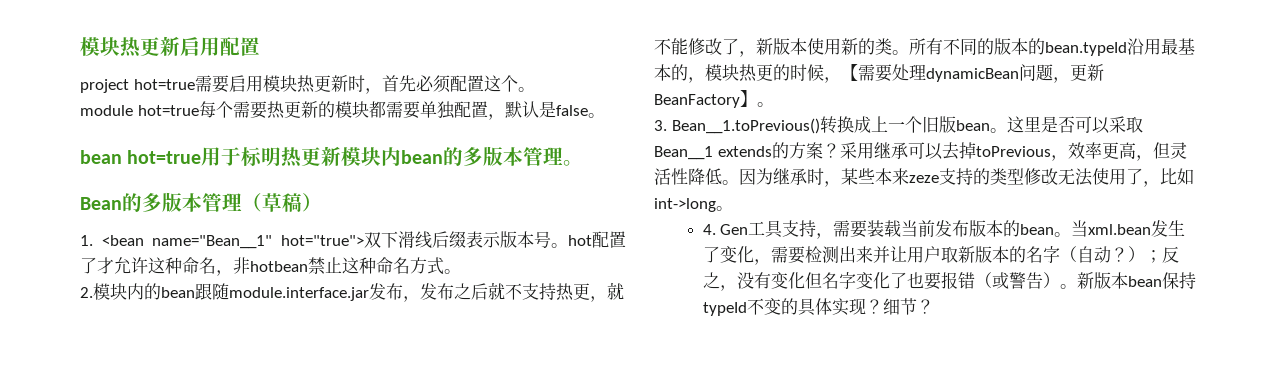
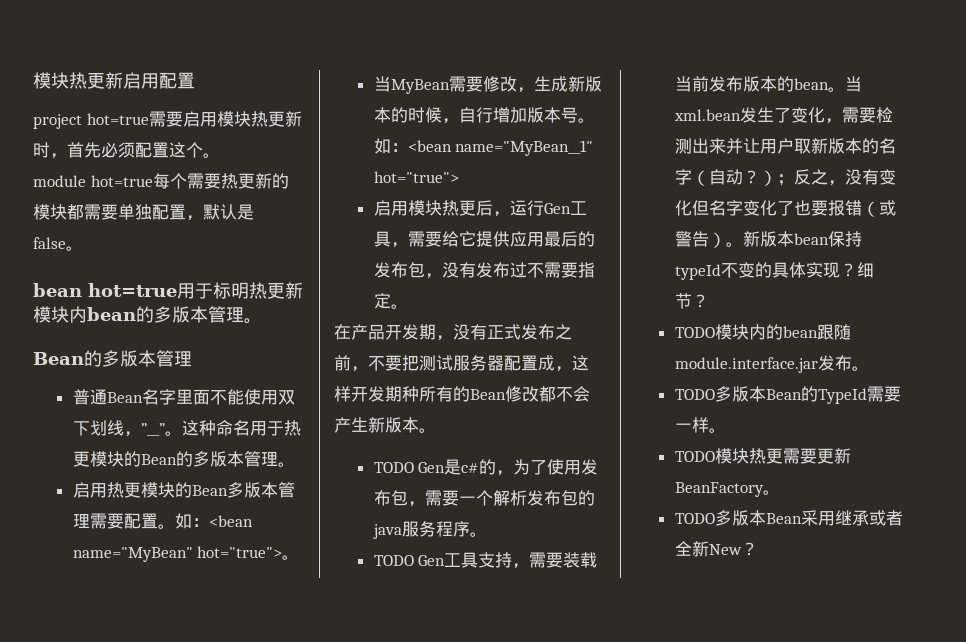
[242,193,322,212] [80,231,626,249] [80,257,461,276] [80,282,624,302] [654,38,1195,57] [654,64,1104,83] [654,90,774,108] [654,116,1143,134] [654,142,1187,161] [654,168,1194,187] [654,198,733,212] [702,224,716,235] （草稿） // 1. <bean name="Bean__1" hot="true">双下滑线后缀表示版本号。hot配置了才允许这种命名，非hotbean禁止这种命名方式。 // 2.模块内的bean跟随module.interface.jar发布，发布之后就不支持热更，就不能修改了，新版本使用新的类。所有不同的版本的bean.typeId沿用最基本的，模块热更的时候，【需要处理dynamicBean问题，更新BeanFactory】。 // 3. Bean__1.toPrevious()转换成上一个旧版bean。这里是否可以采取Bean__1 extends的方案？采用继承可以去掉toPrevious，效率更高，但灵活性降低。因为继承时，某些本来zeze支持的类型修改无法使用了，比如int->long。 // 4. -> [72,389,295,405] [72,420,301,437] [72,451,295,467] [72,482,295,498] [72,513,253,529] [72,546,300,562] [373,76,602,94] [373,107,595,124] [373,138,594,156] [373,171,459,183] [373,200,587,217] [373,231,595,248] [373,262,595,279] [373,293,408,309] [334,324,572,341] [334,355,589,372] [334,386,590,402] [334,417,436,433] [373,459,599,476] [373,490,595,507] [372,521,487,539] [373,555,414,566] // 普通Bean名字里面不能使用双下划线，”__”。这种命名用于热更模块的Bean的多版本管理。 // 启用热更模块的Bean多版本管理需要配置。如：<bean name="MyBean" hot="true">。 // 当MyBean需要修改，生成新版本的时候，自行增加版本号。如：<bean name="MyBean__1" hot="true"> // 启用模块热更后，运行Gen工具，需要给它提供应用最后的发布包，没有发布过不需要指定。 // 在产品开发期，没有正式发布之前，不要把测试服务器配置成，这样开发期种所有的Bean修改都不会产生新版本。 // TODO Gen是c#的，为了使用发布包，需要一个解析发布包的java服务程序。 // TODO
(934, 306) none -> [674,324,851,340] [674,355,869,373] [674,386,901,404] [674,417,726,433] [674,448,851,464] [674,482,780,497] [674,510,903,526] [674,541,758,557] // TODO模块内的bean跟随module.interface.jar发布。 // TODO多版本Bean的TypeId需要一样。 // TODO模块热更需要更新BeanFactory。 // TODO多版本Bean采用继承或者全新New？

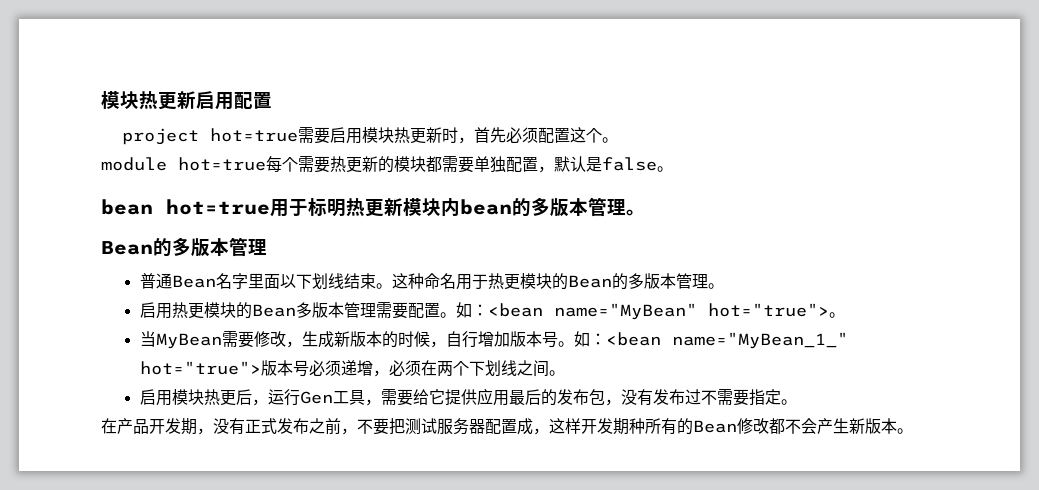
[209,389,295,405] [72,420,165,437] 不能使用双下划线，”__” -> [279,273,376,289] 以下划线结束
[455,140,594,156] [373,171,459,183] name="MyBean__1" hot="true"> -> [671,332,848,349] [139,360,565,377] name="MyBean_1_" hot="true">版本号必须递增，必须在两个下划线之间。
[373,459,599,476] [373,490,595,507] [372,521,487,539] [373,552,598,569] [674,76,862,92] [673,107,893,124] [674,138,896,154] [674,169,896,186] [674,200,896,217] [674,231,862,248] [674,262,874,280] [674,293,709,309] [674,324,851,340] [674,355,869,373] [674,386,901,404] [674,417,726,433] [674,448,851,464] [674,482,780,497] [674,510,903,526] [674,541,758,557] // TODO Gen是c#的，为了使用发布包，需要一个解析发布包的java服务程序。 // TODO Gen工具支持，需要装载当前发布版本的bean。当xml.bean发生了变化，需要检测出来并让用户取新版本的名字（自动？）；反之，没有变化但名字变化了也要报错（或警告）。新版本bean保持typeId不变的具体实现？细节？ // TODO模块内的bean跟随module.interface.jar发布。 // TODO多版本Bean的TypeId需要一样。 // TODO模块热更需要更新BeanFactory。 // TODO多版本Bean采用继承或者全新New？ -> (913, 431) none

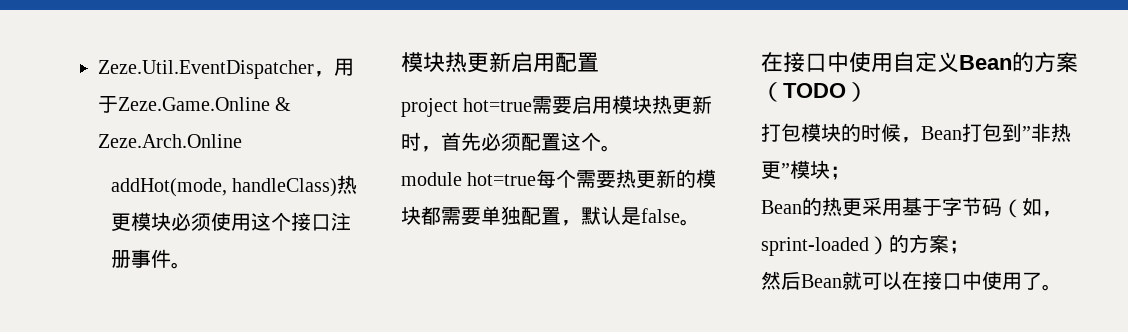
(101, 100) none -> [97,58,354,79] [97,96,292,113] [97,134,242,148] [110,175,358,197] [110,212,351,231] [110,249,191,269] Zeze.Util.EventDispatcher，用于Zeze.Game.Online & Zeze.Arch.Online // addHot(mode, handleClass)热更模块必须使用这个接口注册事件。 //
[101,197,645,217] [101,237,267,257] [139,273,724,290] [139,302,845,320] [139,331,848,349] [139,360,565,377] [139,388,797,406] [101,418,897,435] bean hot=true用于标明热更新模块内bean的多版本管理。 // Bean的多版本管理 // 普通Bean名字里面以下划线结束。这种命名用于热更模块的Bean的多版本管理。 // 启用热更模块的Bean多版本管理需要配置。如：<bean name="MyBean" hot="true">。 // 当MyBean需要修改，生成新版本的时候，自行增加版本号。如：<bean name="MyBean_1_" hot="true">版本号必须递增，必须在两个下划线之间。 // 启用模块热更后，运行Gen工具，需要给它提供应用最后的发布包，没有发布过不需要指定。 // 在产品开发期，没有正式发布之前，不要把测试服务器配置成，这样开发期种所有的Bean修改都不会产生新版本 -> [761,52,1078,73] [761,82,868,102] [761,123,1071,143] [761,160,850,180] [761,197,1062,218] [761,234,969,256] [761,271,1042,290] 在接口中使用自定义Bean的方案（TODO） // 打包模块的时候，Bean打包到”非热更”模块； // Bean的热更采用基于字节码（如，sprint-loaded）的方案； // 然后Bean就可以在接口中使用了

